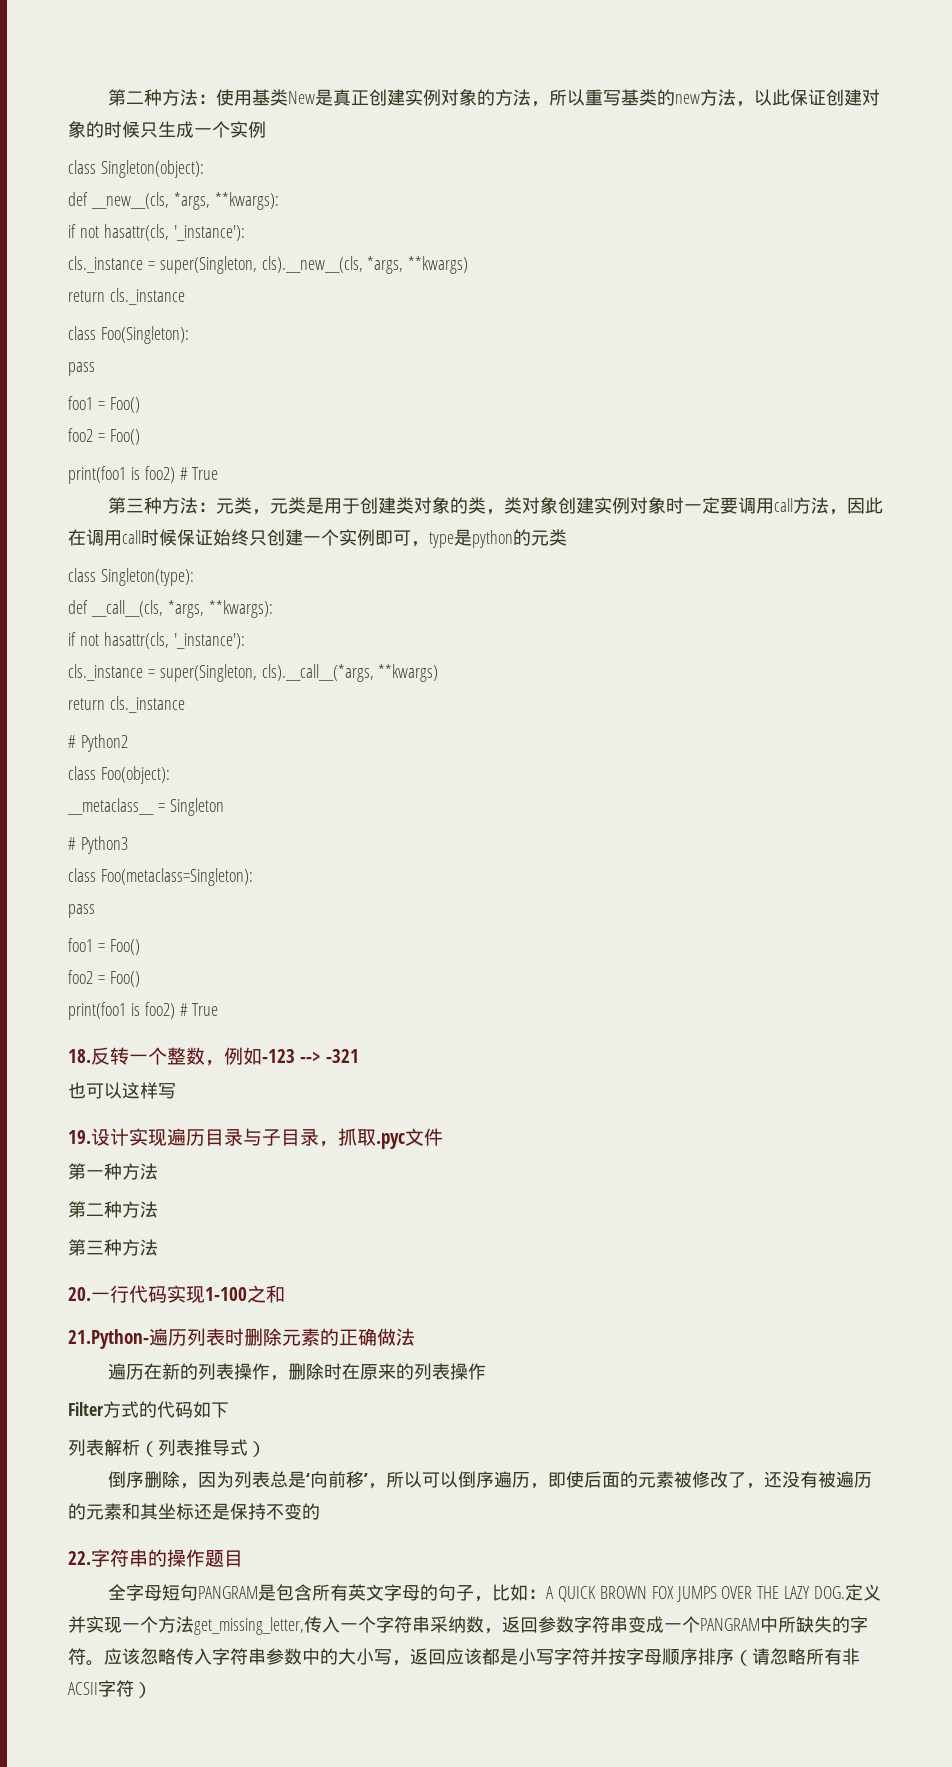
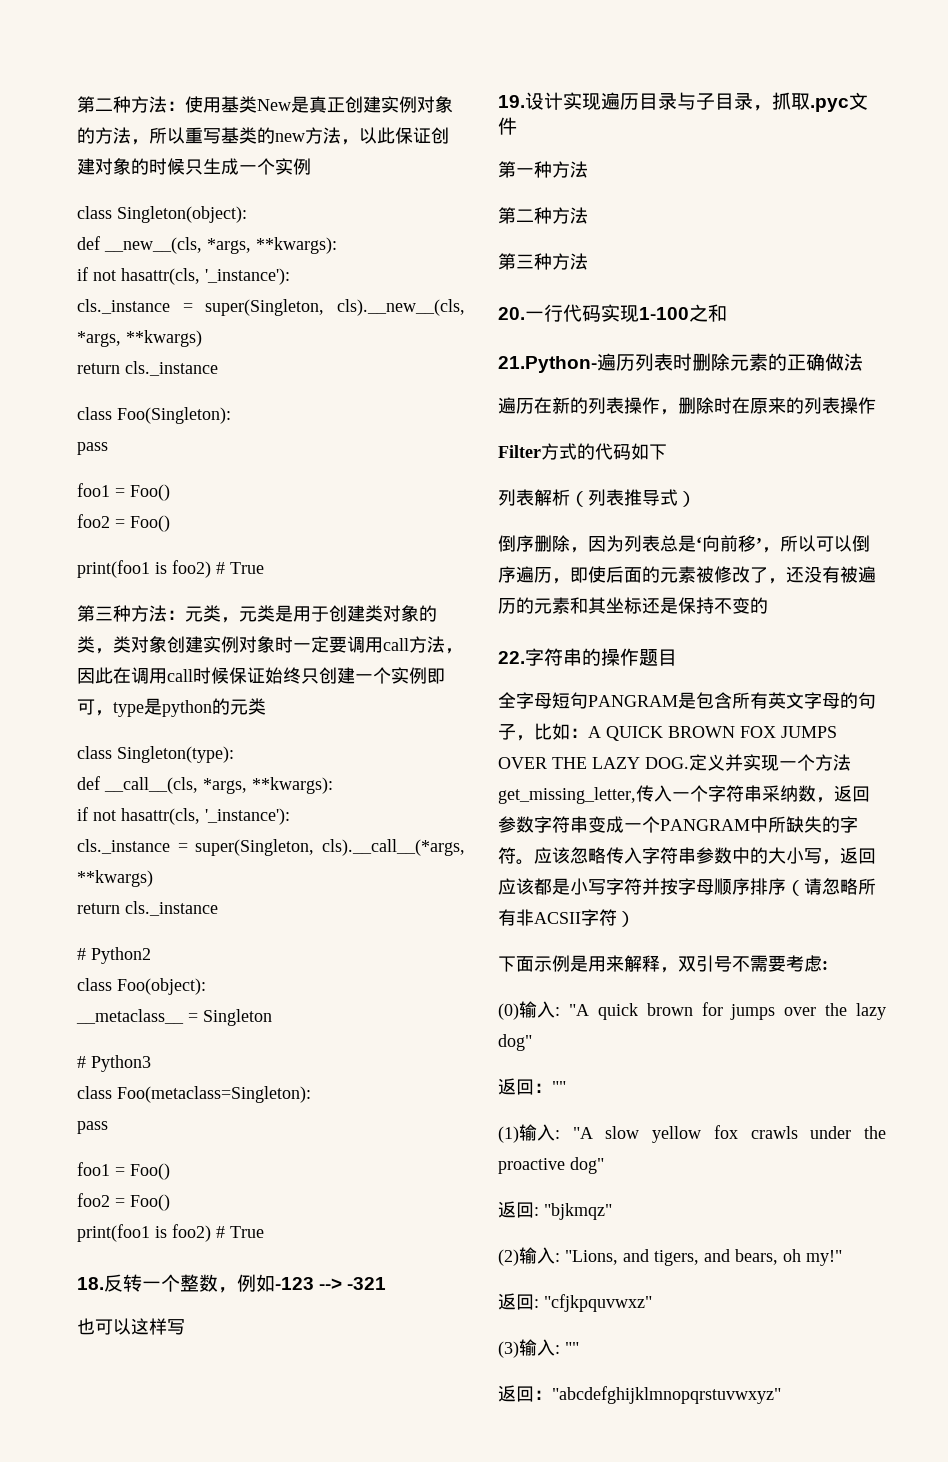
(152, 1690) none -> [498,955,828,973] [498,1001,886,1020] [498,1034,532,1051] [498,1078,566,1095] [498,1124,886,1143] [498,1157,604,1174] [498,1201,612,1220] [498,1247,842,1266] [498,1293,652,1312] [498,1339,579,1358] [498,1385,781,1404] // 下面示例是用来解释，双引号不需要考虑: // (0)输入: "A quick brown for jumps over the lazy dog" // 返回："" // (1)输入: "A slow yellow fox crawls under the proactive dog" // 返回: "bjkmqz" // (2)输入: "Lions, and tigers, and bears, oh my!" // 返回: "cfjkpquvwxz" // (3)输入: "" // 返回："abcdefghijklmnopqrstuvwxyz"

